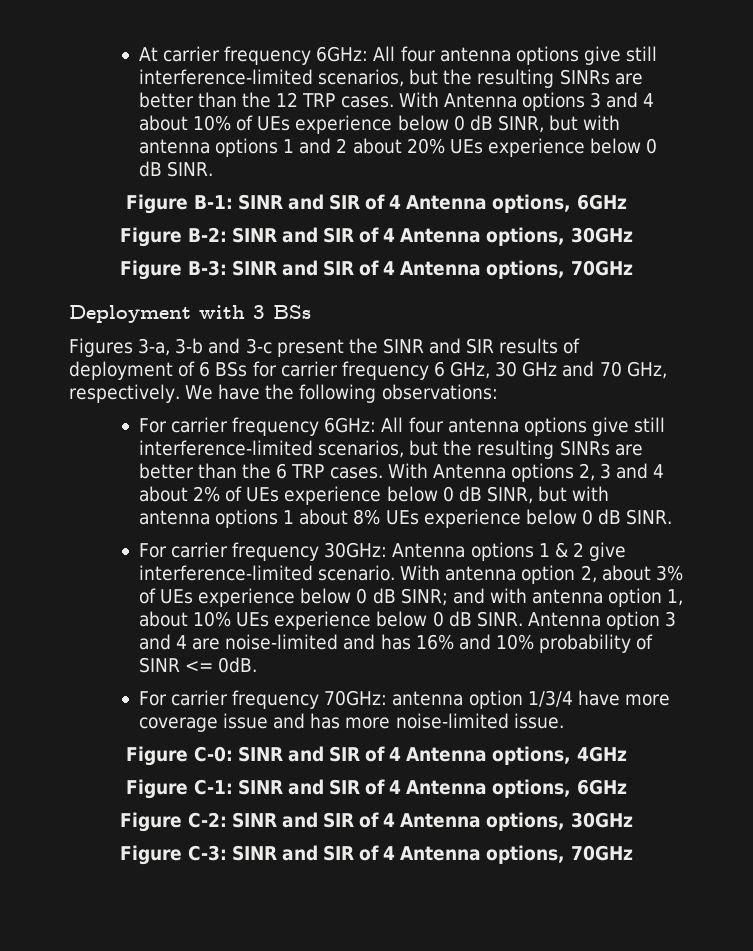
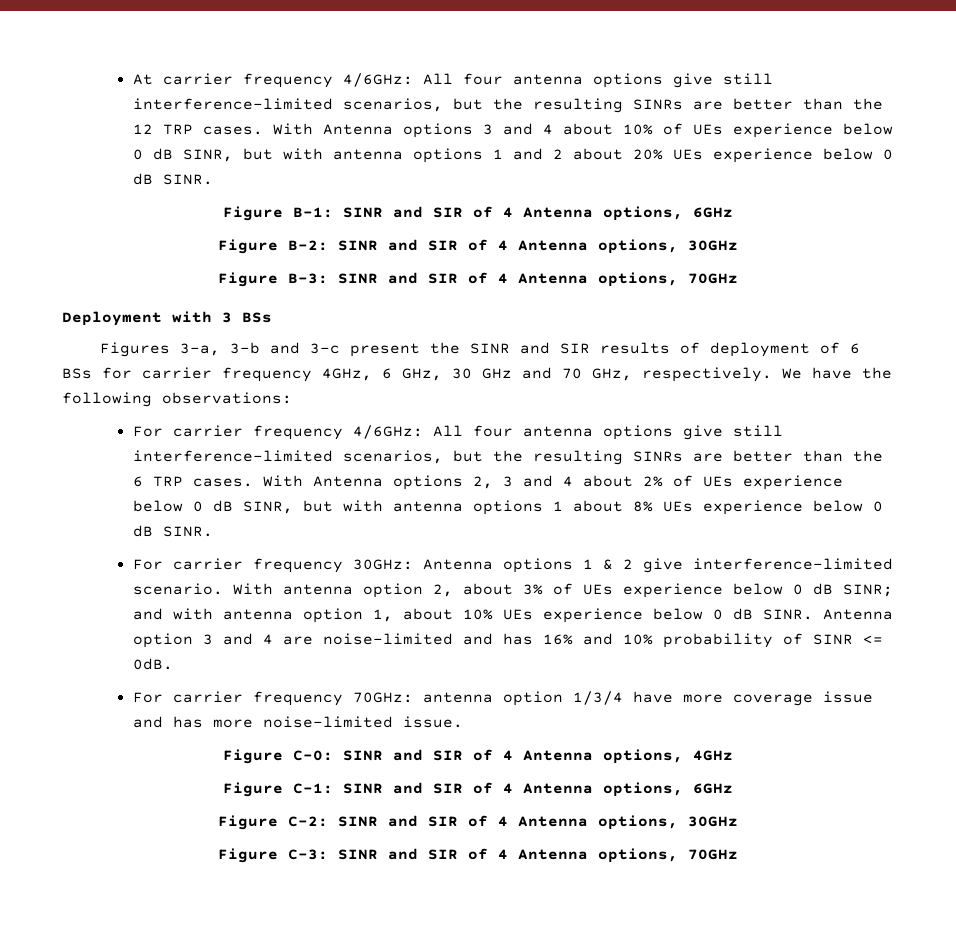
[316,46,369,62] 6GHz: -> [342,73,413,87] 4/6GHz:
(429, 370) none -> [322,368,372,381] 4GHz,
[324,417,377,433] 6GHz: -> [352,425,423,439] 4/6GHz:

